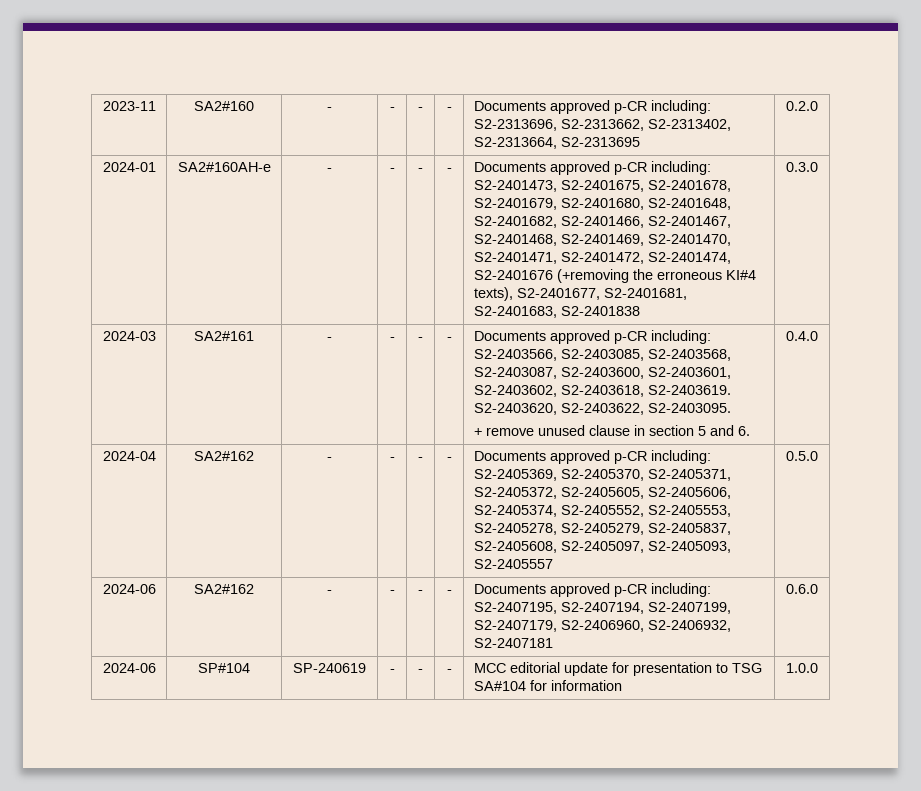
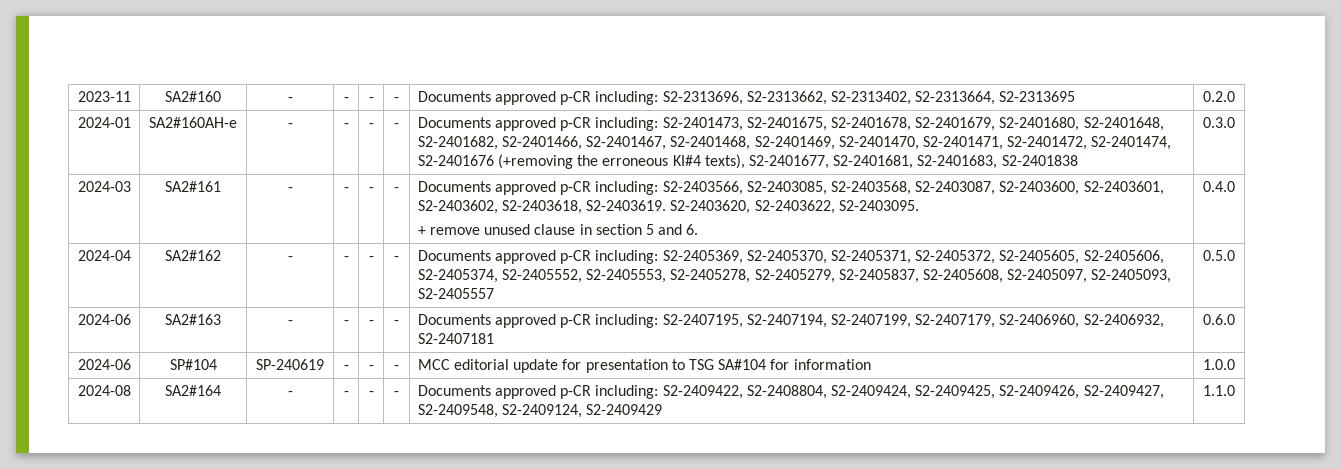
[194,584,254,594] SA2#162 -> [165,314,221,325] SA2#163
(818, 668) none -> [77,385,131,396] [165,385,221,396] [287,391,293,396] [343,391,349,396] [368,391,374,396] [394,391,399,396] [417,385,1164,399] [417,404,663,418] [1203,385,1235,396] // 2024-08 | SA2#164 | - | - | - | - | Documents approved p-CR including: S2-2409422, S2-2408804, S2-2409424, S2-2409425, S2-2409426, S2-2409427, S2-2409548, S2-2409124, S2-2409429 | 1.1.0

